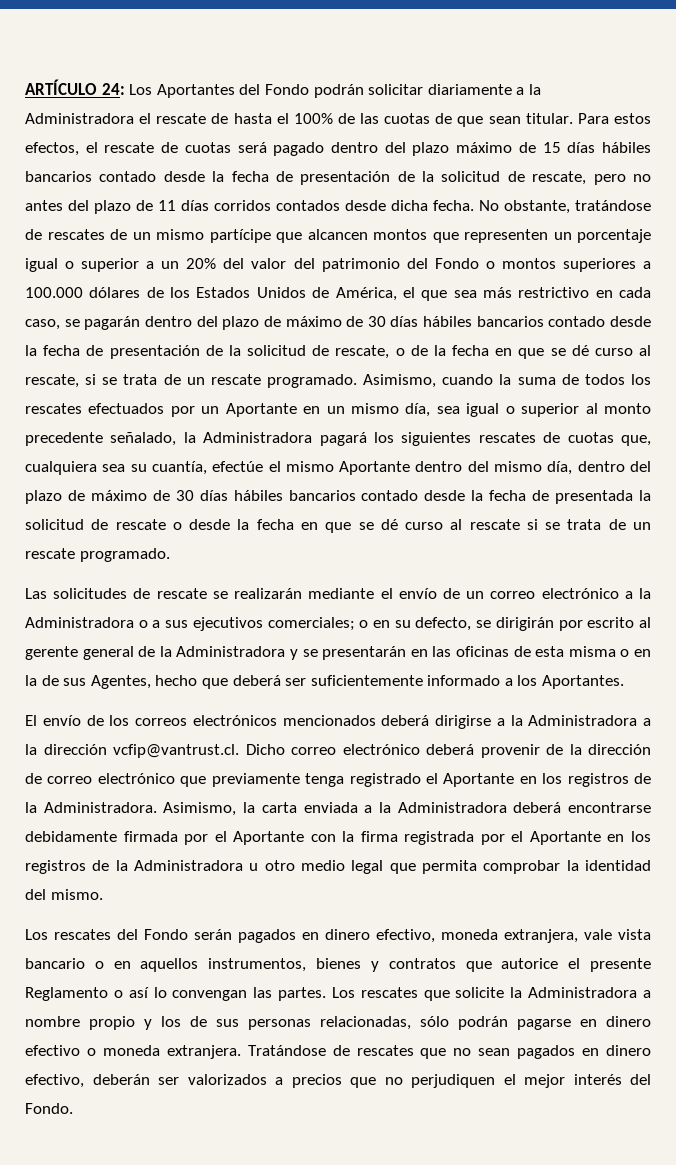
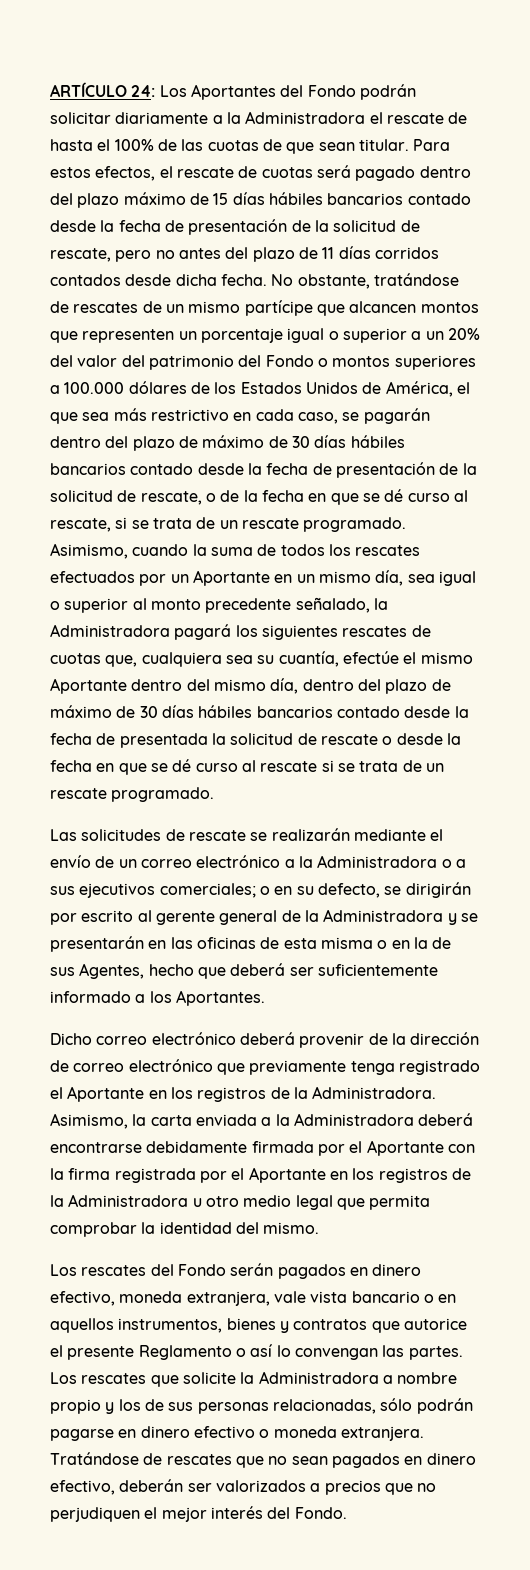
[25,715,651,729] [25,744,239,758] El envío de los correos electrónicos mencionados deberá dirigirse a la Administradora a la dirección vcfip@vantrust.cl. -> (265, 998) none

